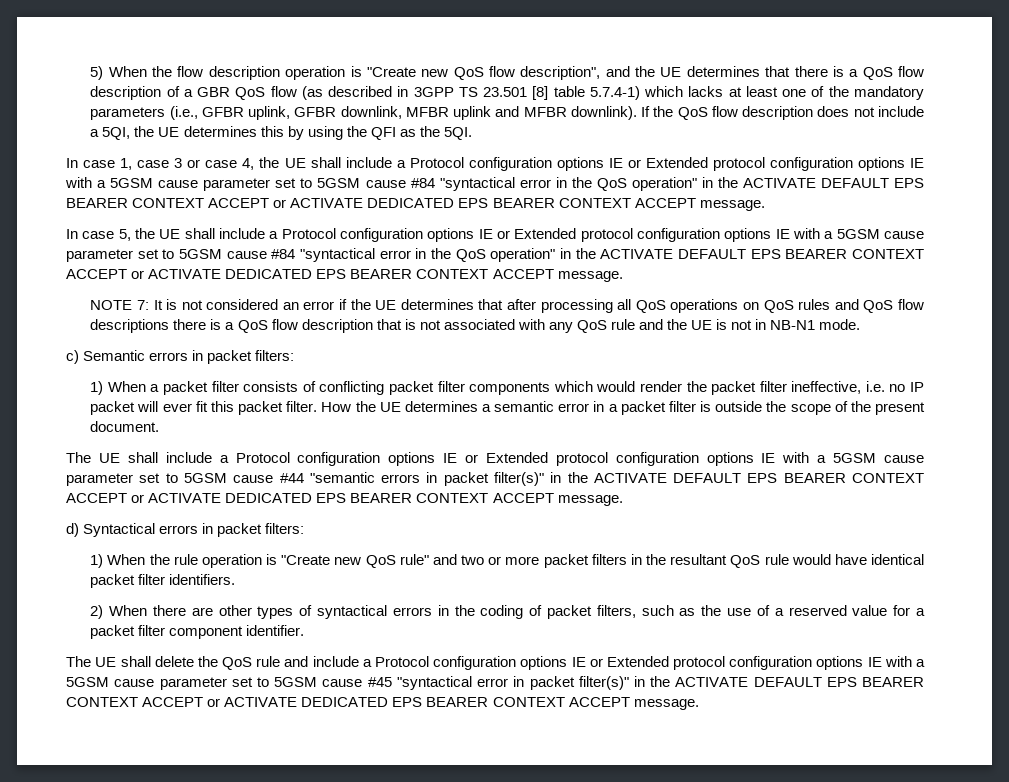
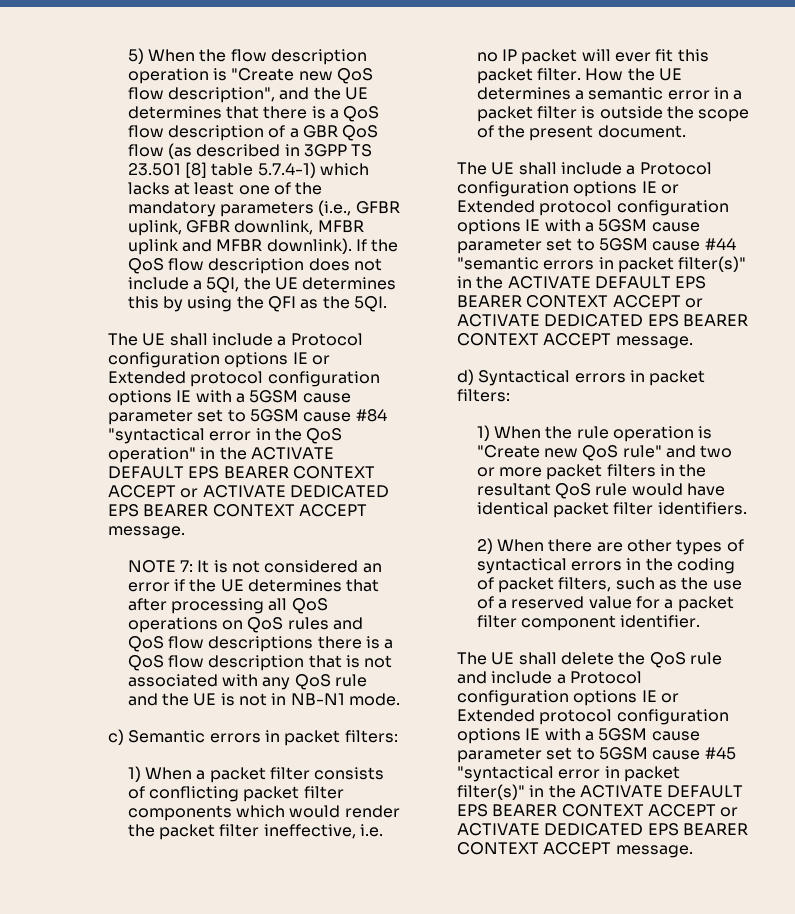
[66,157,925,171] [65,177,924,191] [66,198,765,211] [66,228,156,241] In case 1, case 3 or case 4, the UE shall include a Protocol configuration options IE or Extended protocol configuration options IE with a 5GSM cause parameter set to 5GSM cause #84 "syntactical error in the QoS operation" in the ACTIVATE DEFAULT EPS BEARER CONTEXT ACCEPT or ACTIVATE DEDICATED EPS BEARER CONTEXT ACCEPT message. // In case 5, the -> [107,333,138,346] The

